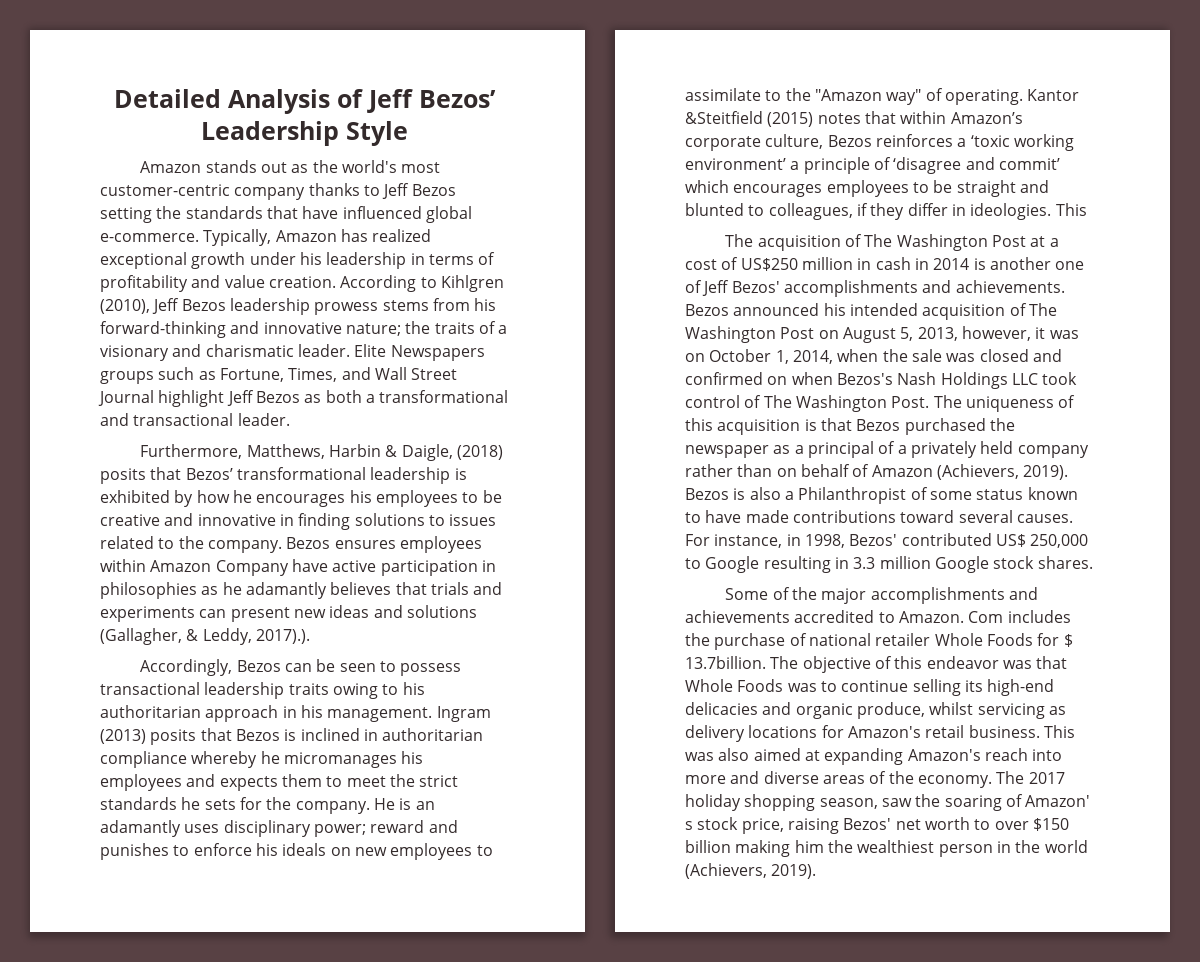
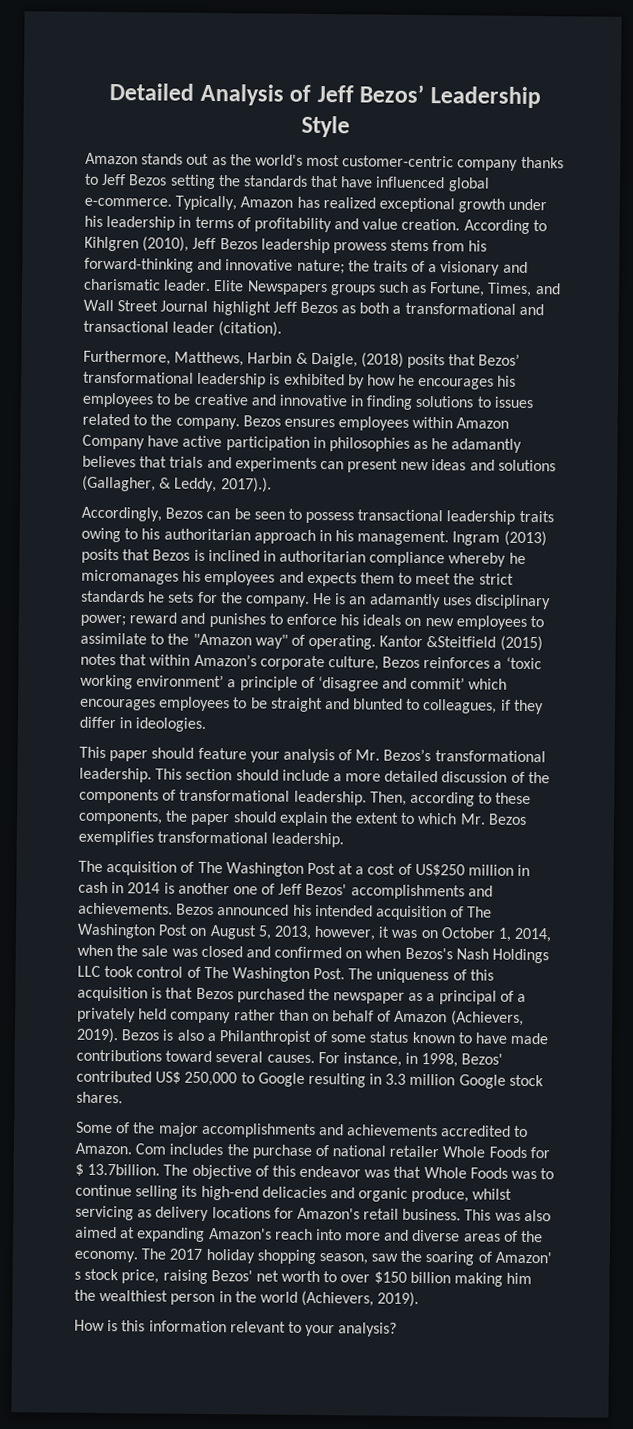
[237,413,290,426] leader. -> [172,321,283,337] leader (citation).
[1055,203,1087,216] This -> [79,746,546,764] [79,767,550,784] [79,788,532,807] [78,809,527,827] [78,830,345,848] // This paper should feature your analysis of Mr. Bezos’s transformational leadership. This section should include a more detailed discussion of the components of transformational leadership. Then, according to these components, the paper should explain the extent to which Mr. Bezos exemplifies transformational leadership.
(817, 871) none -> [74,1319,398,1337] // How is this information relevant to your analysis?

